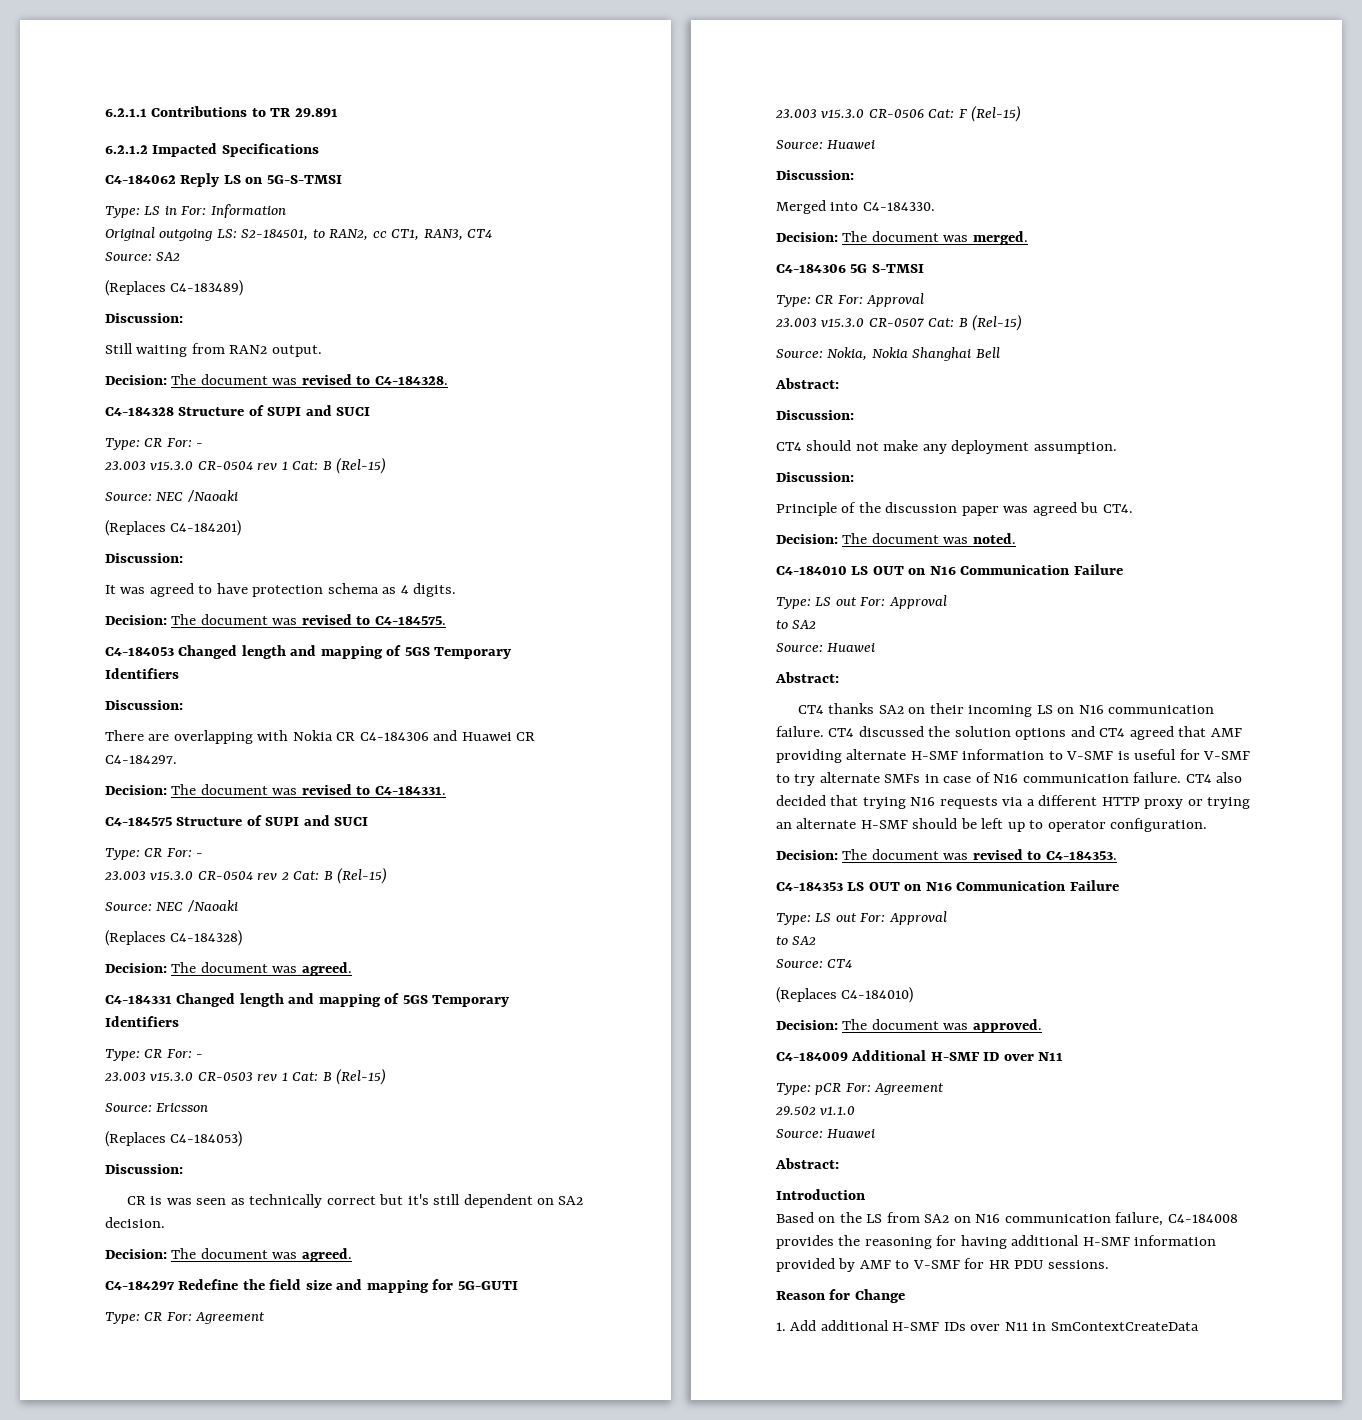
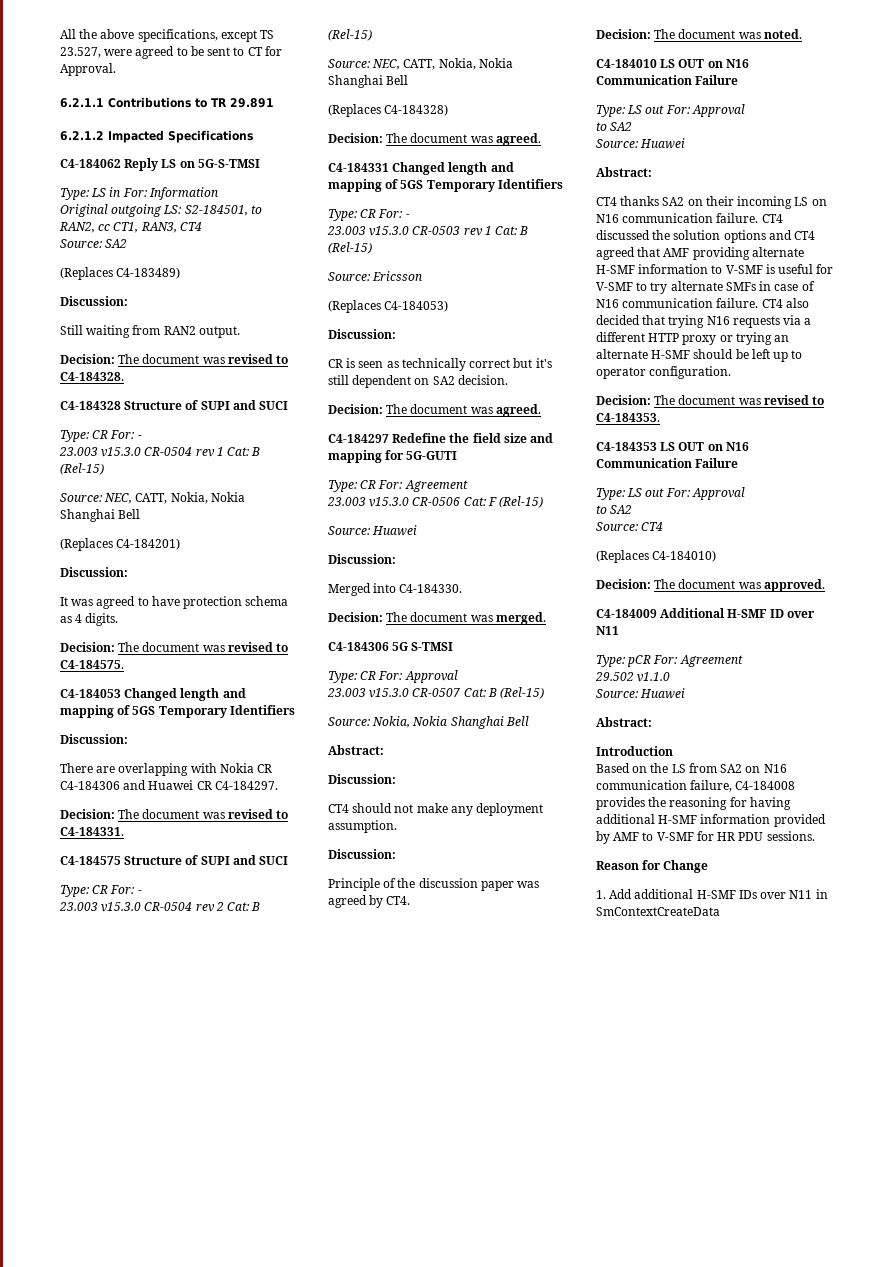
(105, 112) none -> [60,29,275,42] [60,46,282,59] [60,63,116,76] All the above specifications, except TS 23.527, were agreed to be sent to CT for Approval. //
[156,490,238,502] NEC /Naoaki -> [104,492,245,504] [60,509,141,522] NEC, CATT, Nokia, Nokia Shanghai Bell
[156,900,238,912] NEC /Naoaki -> [372,58,513,70] [328,75,409,88] NEC, CATT, Nokia, Nokia Shanghai Bell
[166,1198,192,1205] was -> (356, 363) none
[1080,502,1099,513] bu -> [369,895,384,908] by

